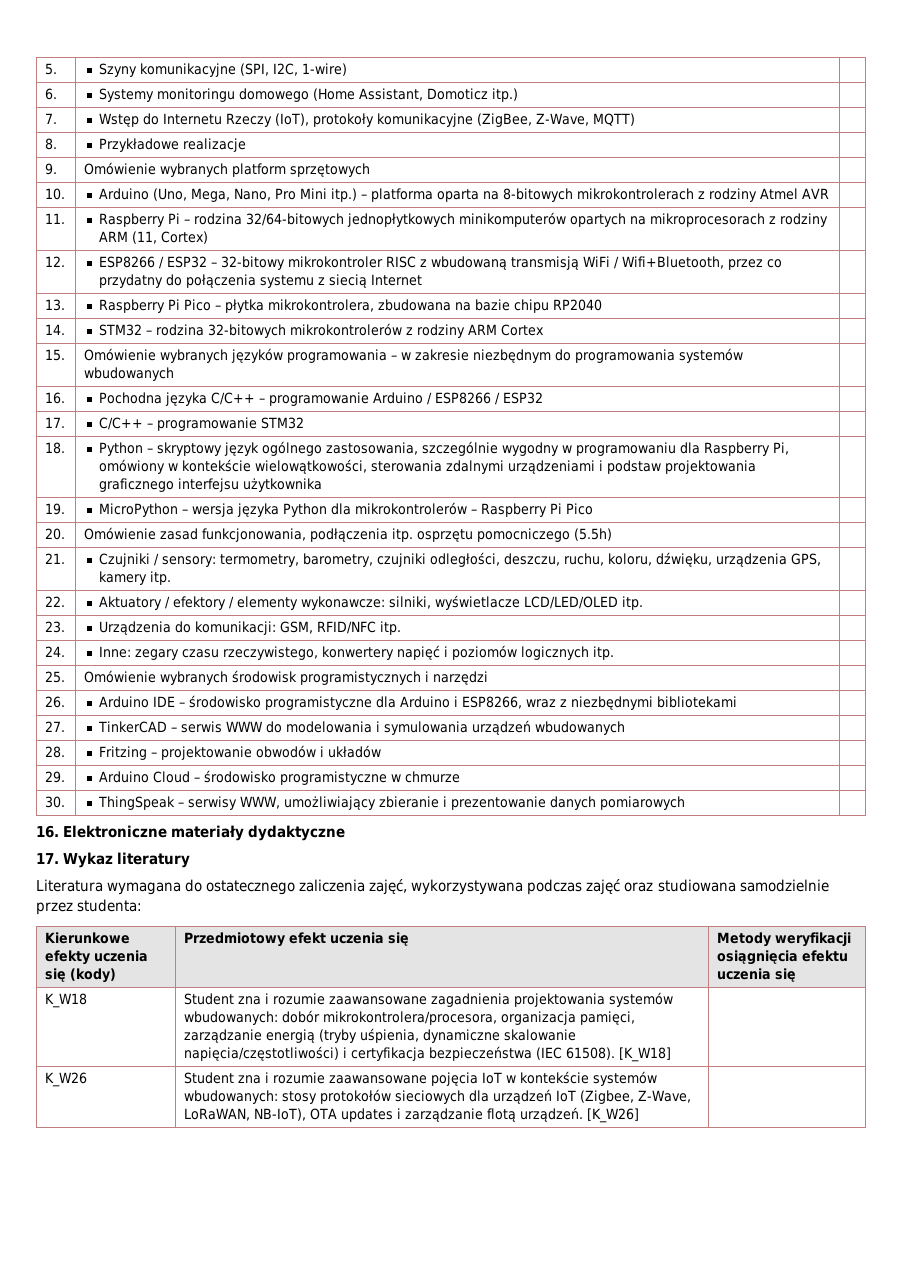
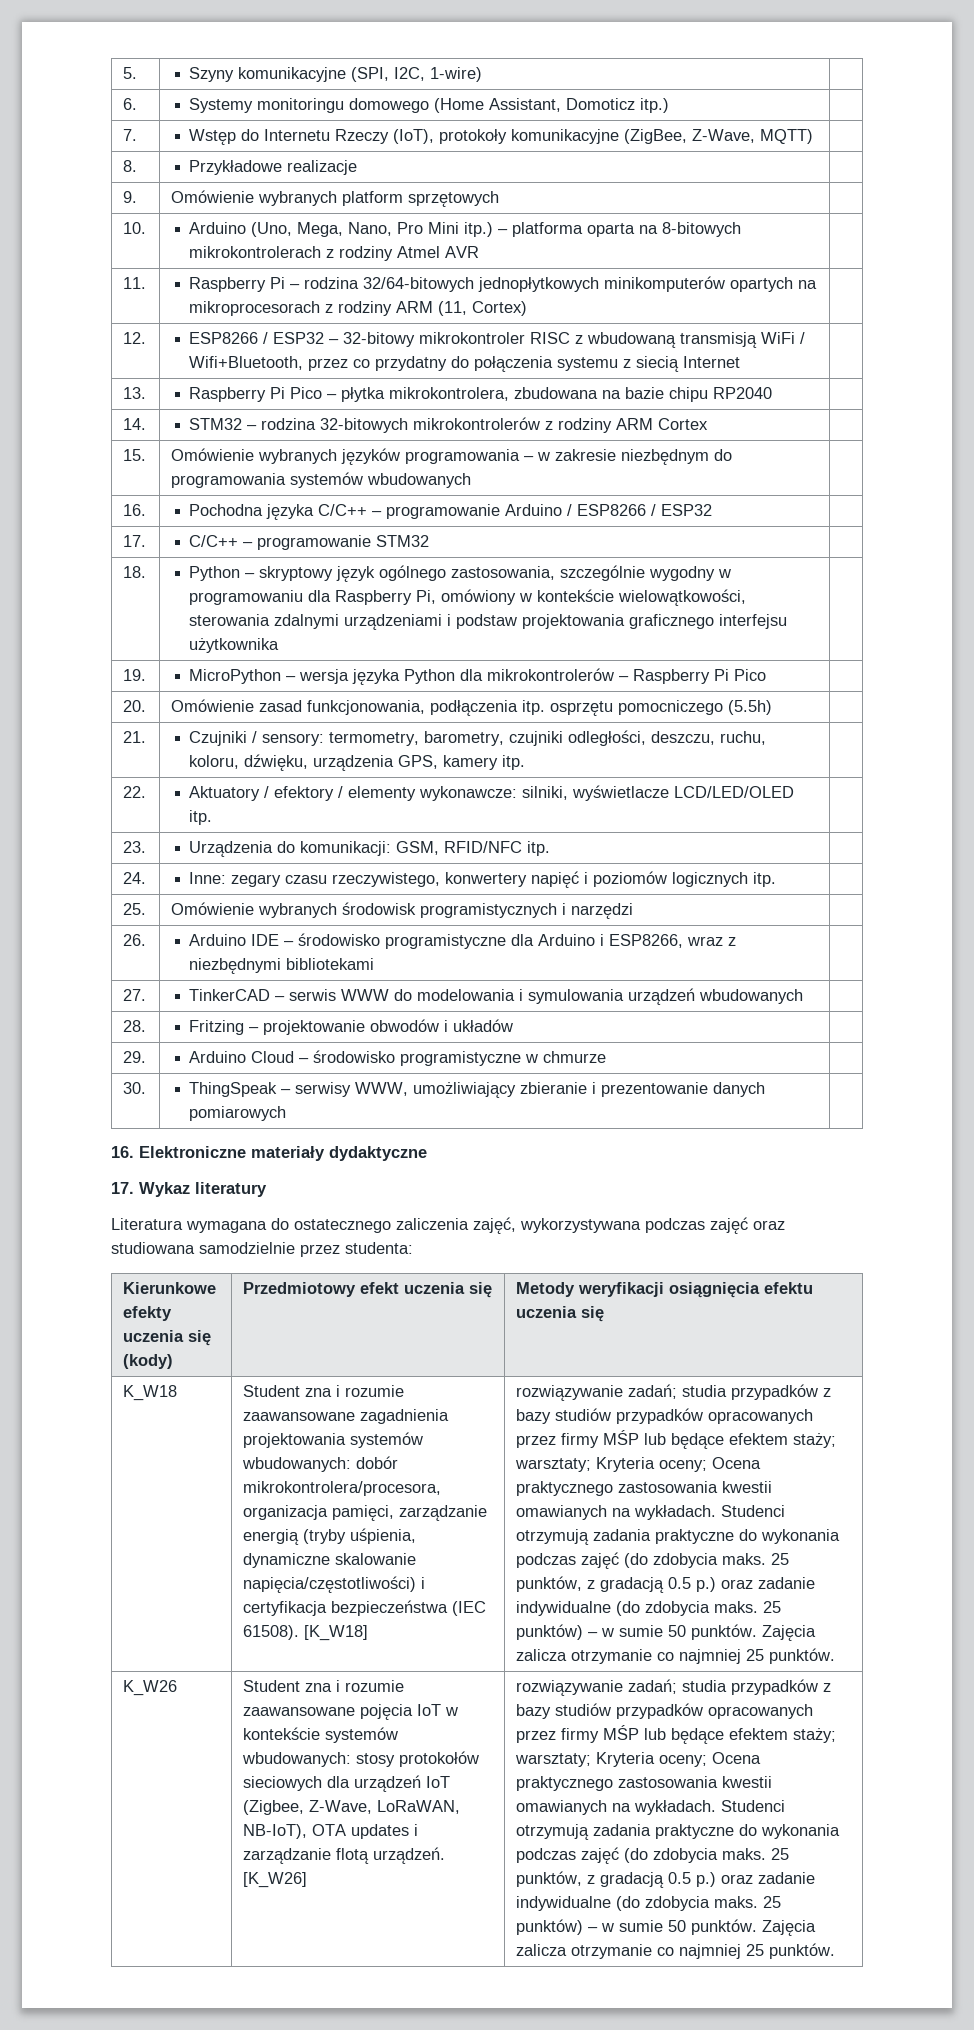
(672, 1054) none -> [516,1384,832,1401] [516,1408,814,1424] [516,1430,837,1449] [515,1457,762,1472] [516,1481,773,1496] [516,1505,786,1520] [516,1529,841,1545] [516,1552,790,1569] [516,1576,816,1593] [516,1601,782,1616] [516,1624,817,1641] [516,1648,836,1664] rozwiązywanie zadań; studia przypadków z bazy studiów przypadków opracowanych przez firmy MŚP lub będące efektem staży; warsztaty; Kryteria oceny; Ocena praktycznego zastosowania kwestii omawianych na wykładach. Studenci otrzymują zadania praktyczne do wykonania podczas zajęć (do zdobycia maks. 25 punktów, z gradacją 0.5 p.) oraz zadanie indywidualne (do zdobycia maks. 25 punktów) – w sumie 50 punktów. Zajęcia zalicza otrzymanie co najmniej 25 punktów.
(640, 1115) none -> [516,1679,832,1696] [516,1703,814,1719] [516,1725,837,1744] [515,1752,762,1767] [516,1776,773,1791] [516,1800,786,1815] [516,1824,841,1840] [516,1847,790,1864] [516,1871,816,1888] [516,1896,782,1911] [516,1919,817,1936] [516,1943,836,1959] rozwiązywanie zadań; studia przypadków z bazy studiów przypadków opracowanych przez firmy MŚP lub będące efektem staży; warsztaty; Kryteria oceny; Ocena praktycznego zastosowania kwestii omawianych na wykładach. Studenci otrzymują zadania praktyczne do wykonania podczas zajęć (do zdobycia maks. 25 punktów, z gradacją 0.5 p.) oraz zadanie indywidualne (do zdobycia maks. 25 punktów) – w sumie 50 punktów. Zajęcia zalicza otrzymanie co najmniej 25 punktów.

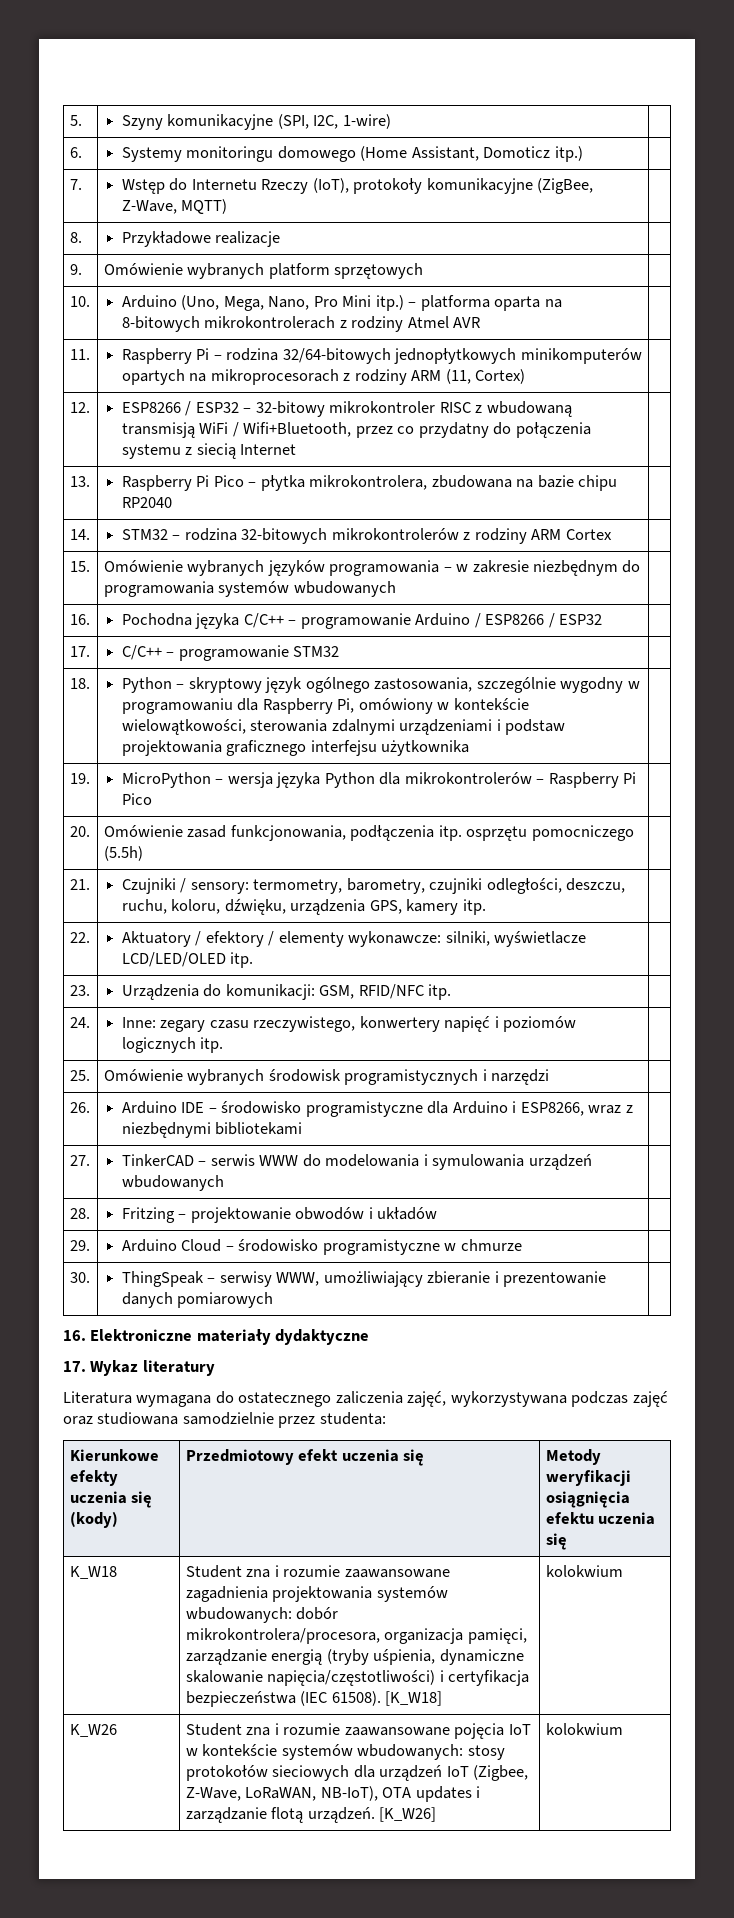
[516,1384,832,1401] [516,1408,814,1424] [516,1430,837,1449] [515,1457,762,1472] [516,1481,773,1496] [516,1505,786,1520] [516,1529,841,1545] [516,1552,790,1569] [516,1576,816,1593] [516,1601,782,1616] [516,1624,817,1641] [516,1648,836,1664] rozwiązywanie zadań; studia przypadków z bazy studiów przypadków opracowanych przez firmy MŚP lub będące efektem staży; warsztaty; Kryteria oceny; Ocena praktycznego zastosowania kwestii omawianych na wykładach. Studenci otrzymują zadania praktyczne do wykonania podczas zajęć (do zdobycia maks. 25 punktów, z gradacją 0.5 p.) oraz zadanie indywidualne (do zdobycia maks. 25 punktów) – w sumie 50 punktów. Zajęcia zalicza otrzymanie co najmniej 25 punktów. -> [545,1565,623,1577] kolokwium
[516,1679,832,1696] [516,1703,814,1719] [516,1725,837,1744] [515,1752,762,1767] [516,1776,773,1791] [516,1800,786,1815] [516,1824,841,1840] [516,1847,790,1864] [516,1871,816,1888] [516,1896,782,1911] [516,1919,817,1936] [516,1943,836,1959] rozwiązywanie zadań; studia przypadków z bazy studiów przypadków opracowanych przez firmy MŚP lub będące efektem staży; warsztaty; Kryteria oceny; Ocena praktycznego zastosowania kwestii omawianych na wykładach. Studenci otrzymują zadania praktyczne do wykonania podczas zajęć (do zdobycia maks. 25 punktów, z gradacją 0.5 p.) oraz zadanie indywidualne (do zdobycia maks. 25 punktów) – w sumie 50 punktów. Zajęcia zalicza otrzymanie co najmniej 25 punktów. -> [545,1723,623,1735] kolokwium

